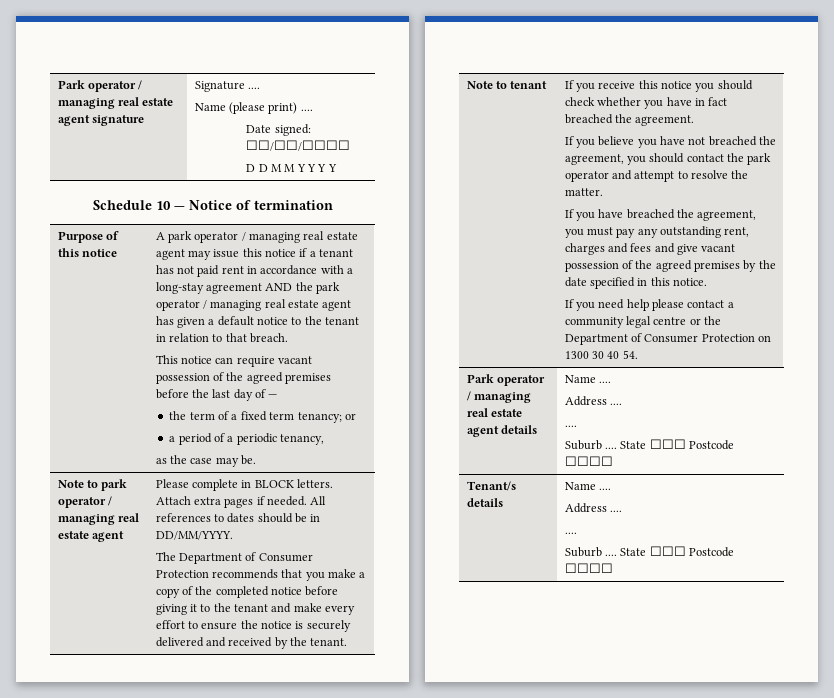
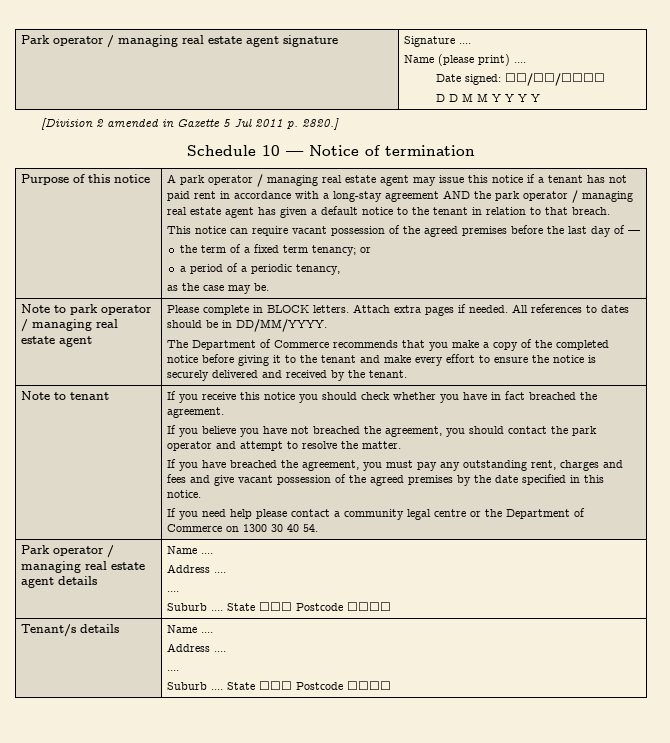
(337, 168) none -> [41,118,340,130] // [Division 2 amended in Gazette 5 Jul 2011 p. 2820.]
[258,553,313,562] [155,570,209,578] Consumer Protection -> [274,340,330,348] Commerce
[644,334,755,343] Consumer Protection -> [167,524,223,532] Commerce

